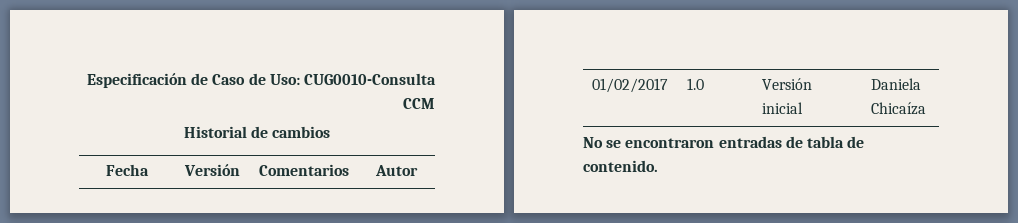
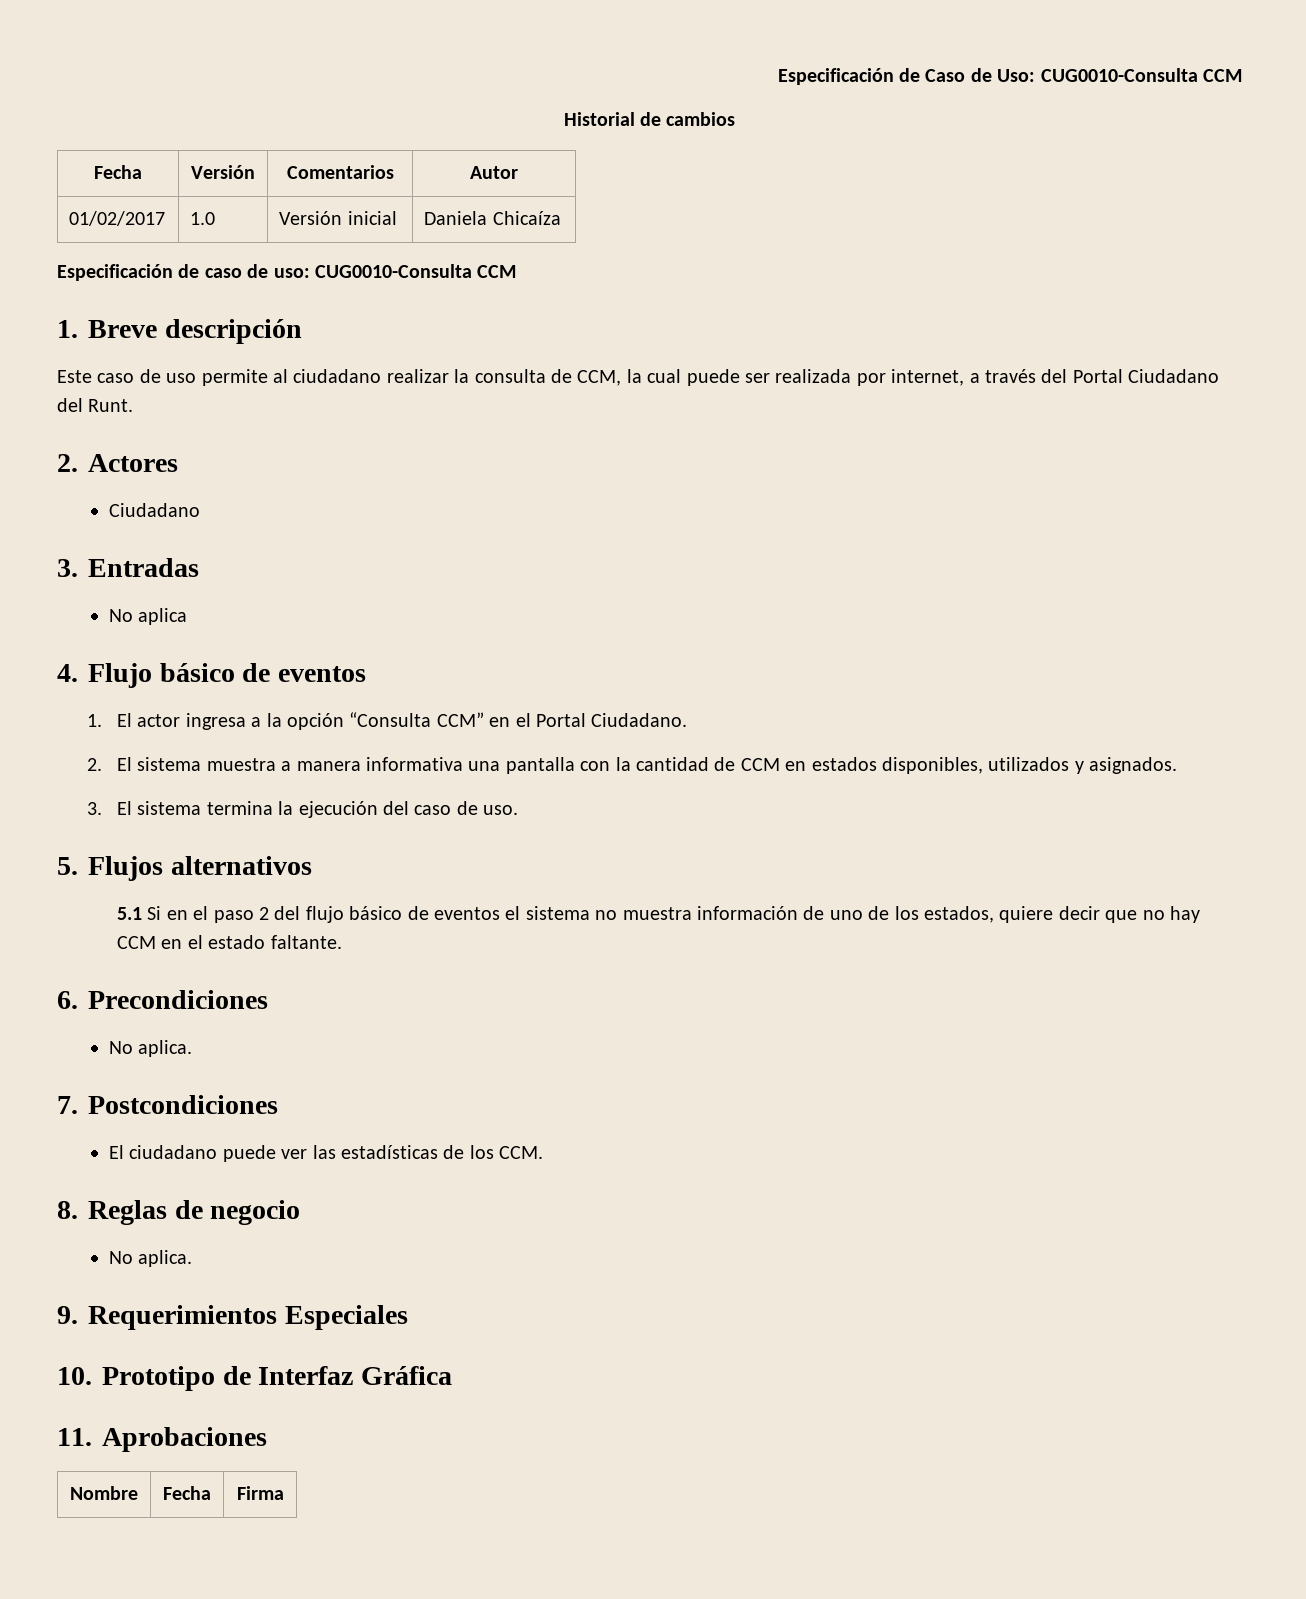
[583,136,865,148] [583,160,658,172] No se encontraron entradas de tabla de contenido. -> [57,264,517,281] [57,319,302,344] [57,369,1220,386] [57,398,134,412] [57,454,178,472] [108,503,200,517] [57,558,199,577] [108,608,188,625] [57,663,366,688] [86,712,688,730] [86,757,1178,774] [86,801,519,818] [57,856,312,881] [116,906,1200,923] [116,935,342,949] [57,990,268,1009] [108,1040,193,1057] [57,1095,278,1114] [108,1145,544,1162] [57,1200,301,1225] [108,1250,193,1267] [57,1305,408,1330] [57,1366,452,1391] [57,1427,267,1452] [70,1486,138,1500] [163,1486,211,1500] [236,1486,284,1500] Especificación de caso de uso: CUG0010-Consulta CCM // 1. Breve descripción // Este caso de uso permite al ciudadano realizar la consulta de CCM, la cual puede ser realizada por internet, a través del Portal Ciudadano del Runt. // 2. Actores // Ciudadano // 3. Entradas // No aplica // 4. Flujo básico de eventos // 1. El actor ingresa a la opción “Consulta CCM” en el Portal Ciudadano. // 2. El sistema muestra a manera informativa una pantalla con la cantidad de CCM en estados disponibles, utilizados y asignados. // 3. El sistema termina la ejecución del caso de uso. // 5. Flujos alternativos // 5.1 Si en el paso 2 del flujo básico de eventos el sistema no muestra información de uno de los estados, quiere decir que no hay CCM en el estado faltante. // 6. Precondiciones // No aplica. // 7. Postcondiciones // El ciudadano puede ver las estadísticas de los CCM. // 8. Reglas de negocio // No aplica. // 9. Requerimientos Especiales // 10. Prototipo de Interfaz Gráfica // 11. Aprobaciones // Nombre | Fecha | Firma

